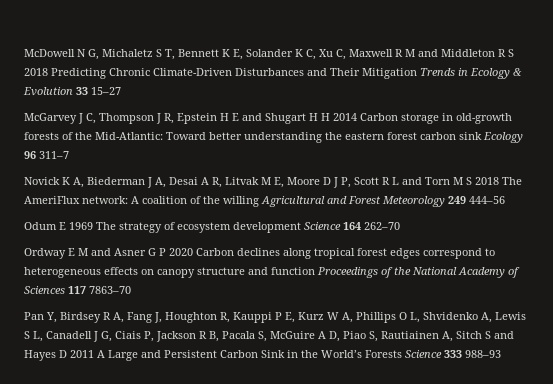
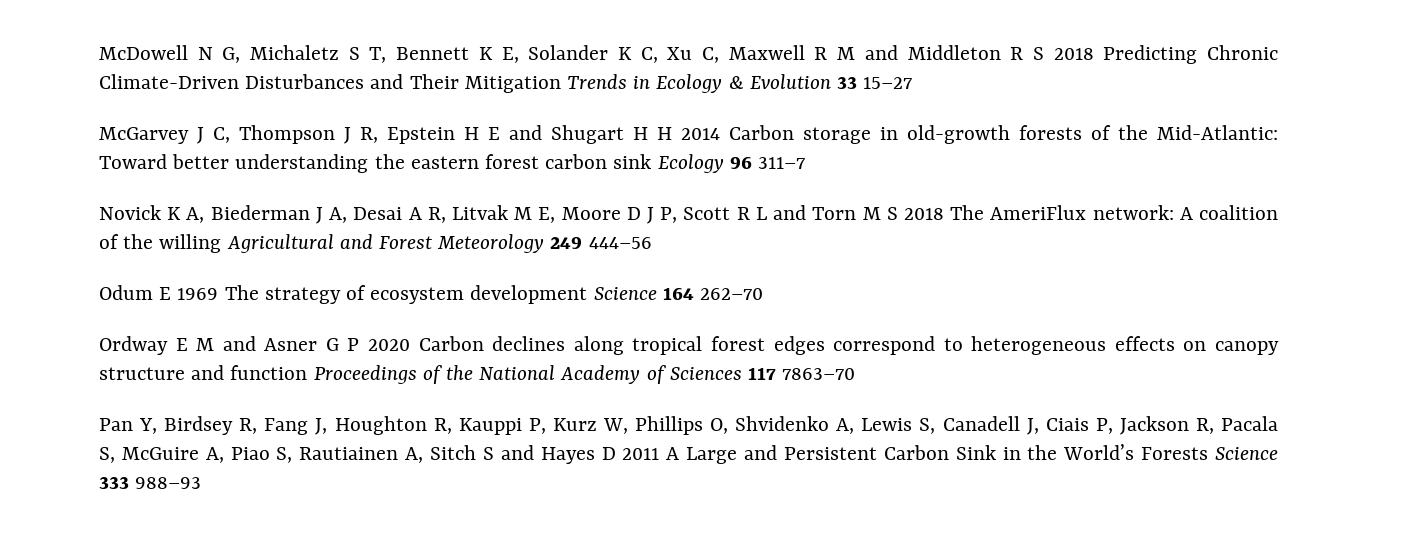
[103,312,124,323] R A, -> [239,418,258,434] R,
[275,312,526,323] [24,331,112,342] P E, Kurz W A, Phillips O L, Shvidenko A, Lewis S L, Canadell J G, -> [528,416,1039,435] P, Kurz W, Phillips O, Shvidenko A, Lewis S, Canadell J,
[199,331,219,342] R B, -> [1195,418,1214,434] R,
[318,331,340,342] A D, -> [205,447,224,463] A,

